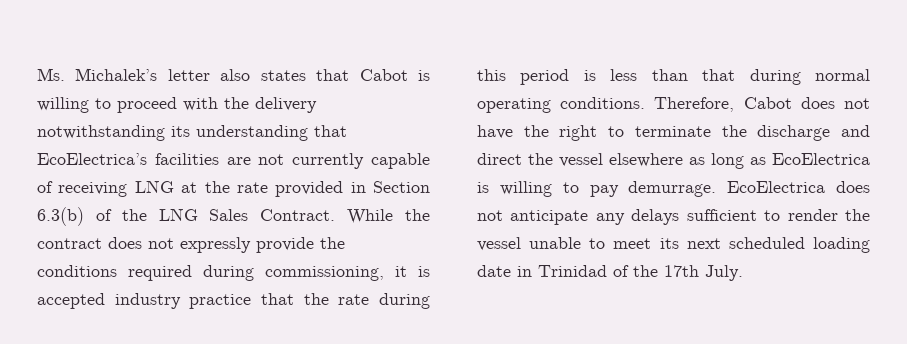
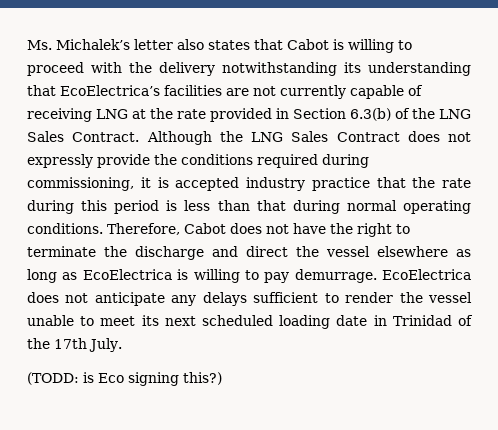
[347,209,430,224] [37,238,102,249] While the contract -> [146,131,400,145] Although the LNG Sales Contract
(743, 273) none -> [27,372,222,386] // (TODD: is Eco signing this?)

